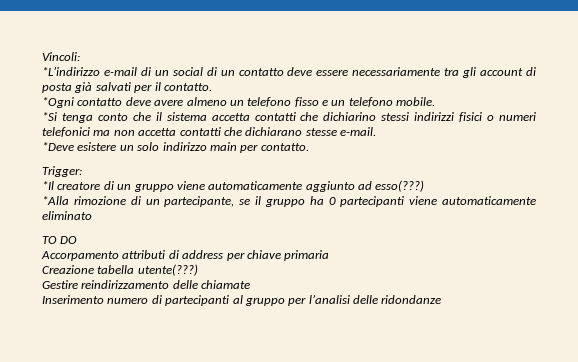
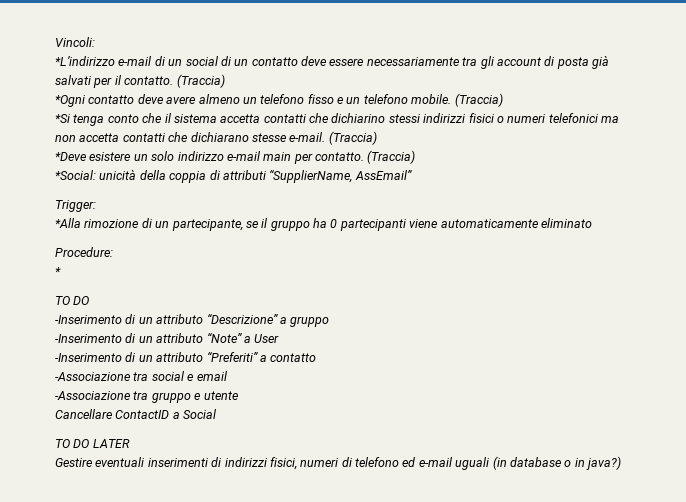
(212, 87) none -> [176,74,225,88] (Traccia)
(436, 101) none -> [454,93,503,107] (Traccia)
(376, 131) none -> [328,131,377,145] (Traccia)
(207, 146) none -> [226,151,261,161] e-mail
[42,166,82,177] [42,180,425,192] // Trigger: // *Il creatore di un gruppo viene automaticamente aggiunto ad esso(???) -> [367,150,416,164] [55,169,412,183] [55,200,96,212] (Traccia) // *Social: unicità della coppia di attributi “SupplierName, AssEmail” // Trigger:
(92, 215) none -> [55,247,113,257] [55,267,61,276] // Procedure: // *
[41,250,330,261] [42,264,198,276] [42,280,251,289] [42,294,442,306] Accorpamento attributi di address per chiave primaria // Creazione tabella utente(???) // Gestire reindirizzamento delle chiamate // Inserimento numero di partecipanti al gruppo per l’analisi delle ridondanze -> [55,313,330,327] [55,332,280,343] [55,351,317,362] [55,371,228,381] [55,391,239,403] [55,409,218,419] [55,439,130,448] [55,456,621,470] -Inserimento di un attributo “Descrizione” a gruppo // -Inserimento di un attributo “Note” a User // -Inserimento di un attributo “Preferiti” a contatto // -Associazione tra social e email // -Associazione tra gruppo e utente // Cancellare ContactID a Social // TO DO LATER // Gestire eventuali inserimenti di indirizzi fisici, numeri di telefono ed e-mail uguali (in database o in java?)

